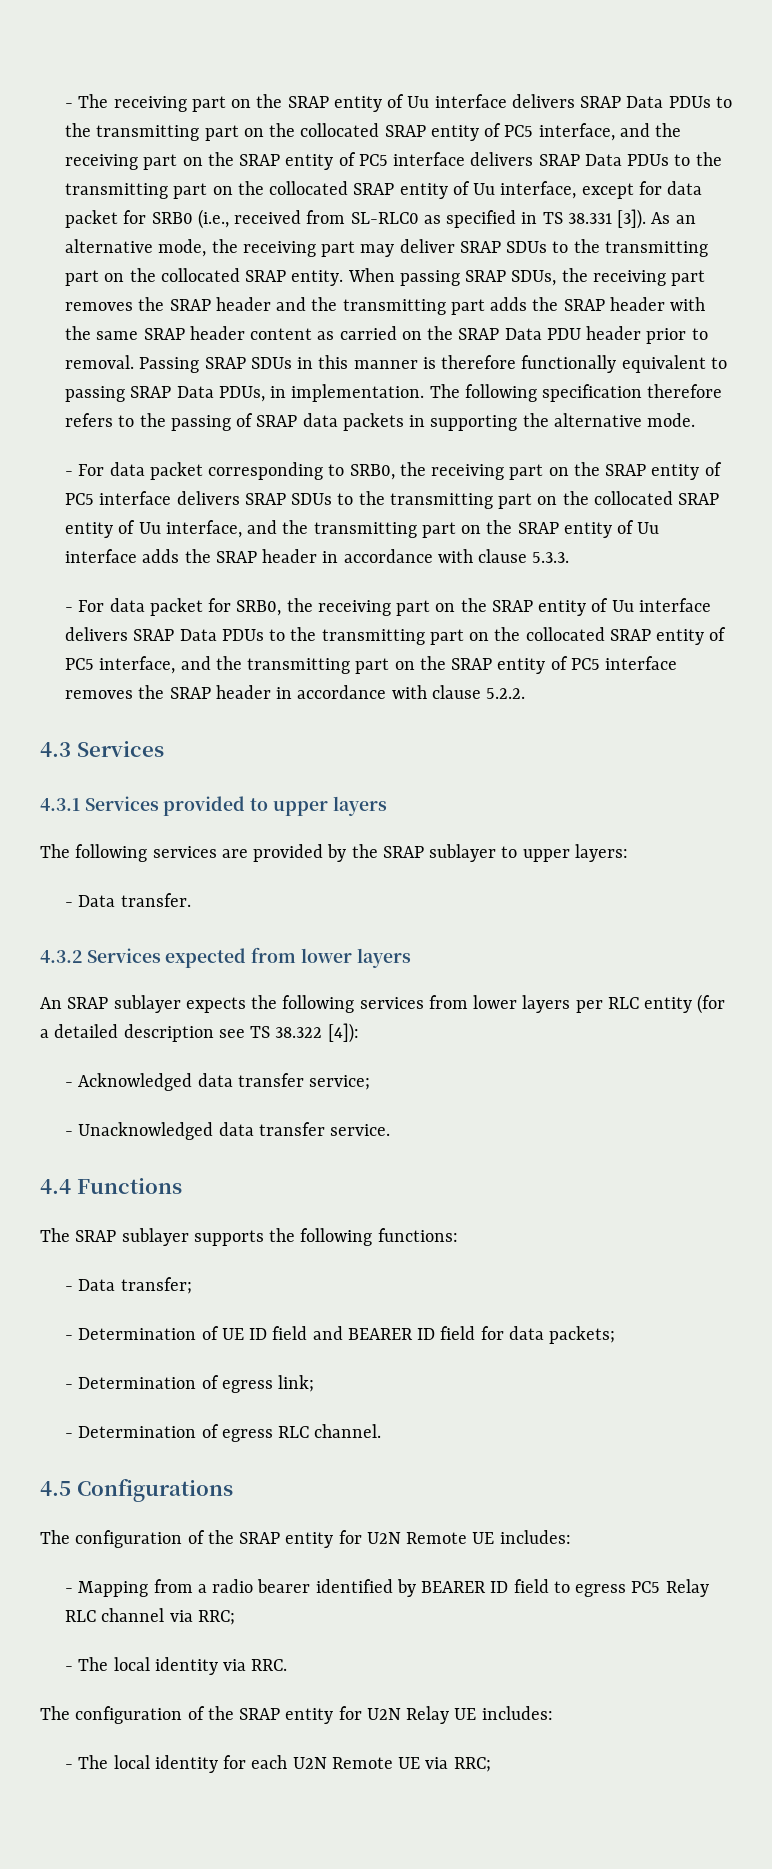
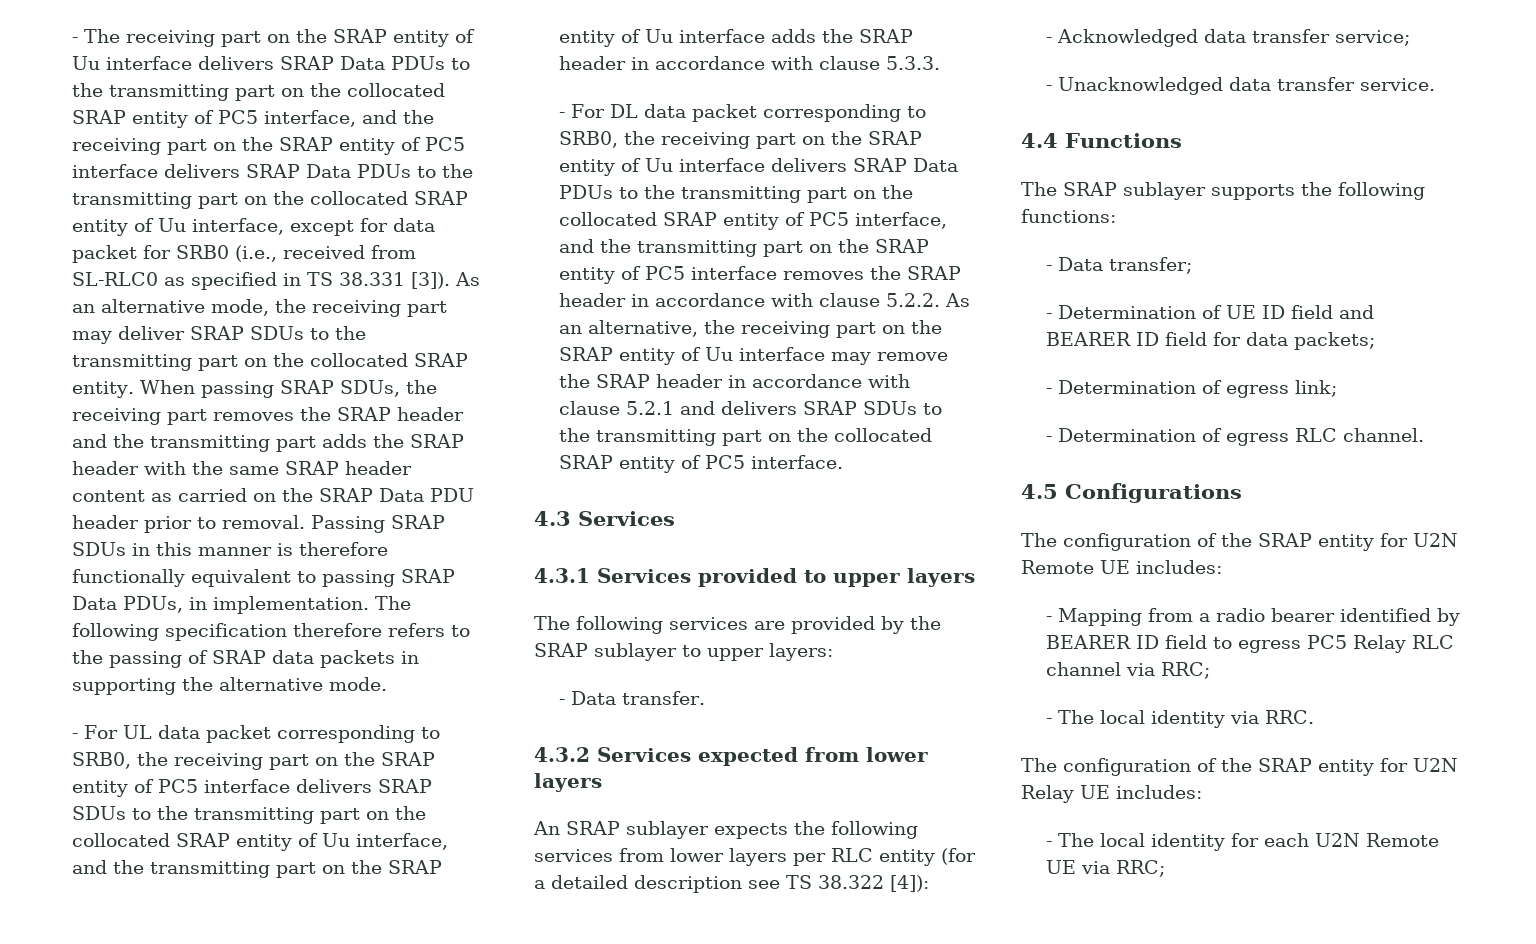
(105, 470) none -> [123,725,153,739] UL
[109,598,232,616] data packet for -> [610,104,927,122] DL data packet corresponding to
(526, 693) none -> [945,293,971,307] [559,320,943,338] [559,347,949,365] [559,374,911,388] [559,401,943,415] [559,428,933,446] [559,455,844,473] As an alternative, the receiving part on the SRAP entity of Uu interface may remove the SRAP header in accordance with clause 5.2.1 and delivers SRAP SDUs to the transmitting part on the collocated SRAP entity of PC5 interface.

